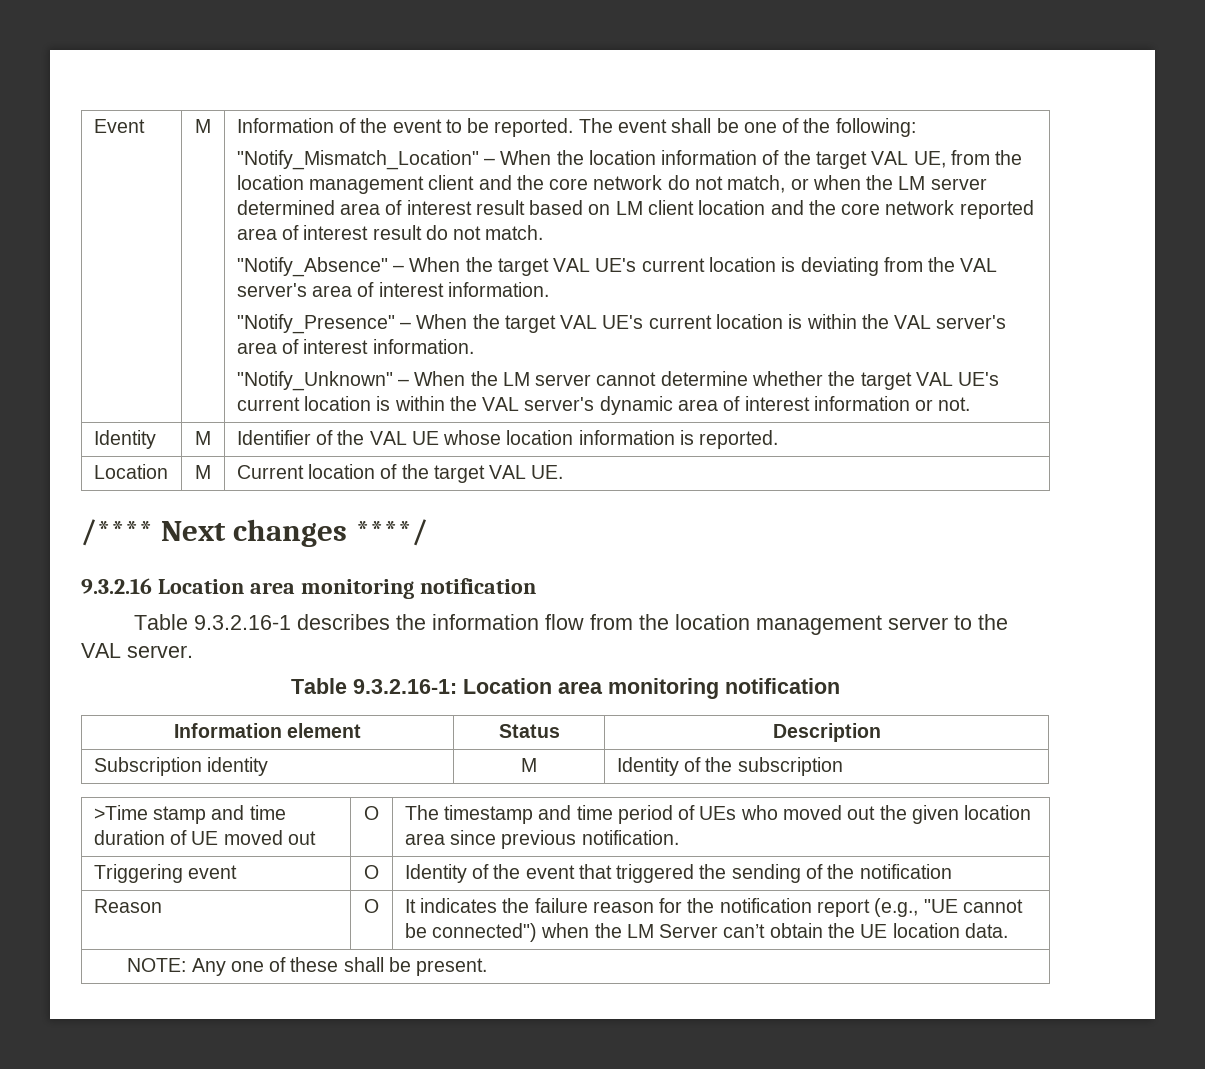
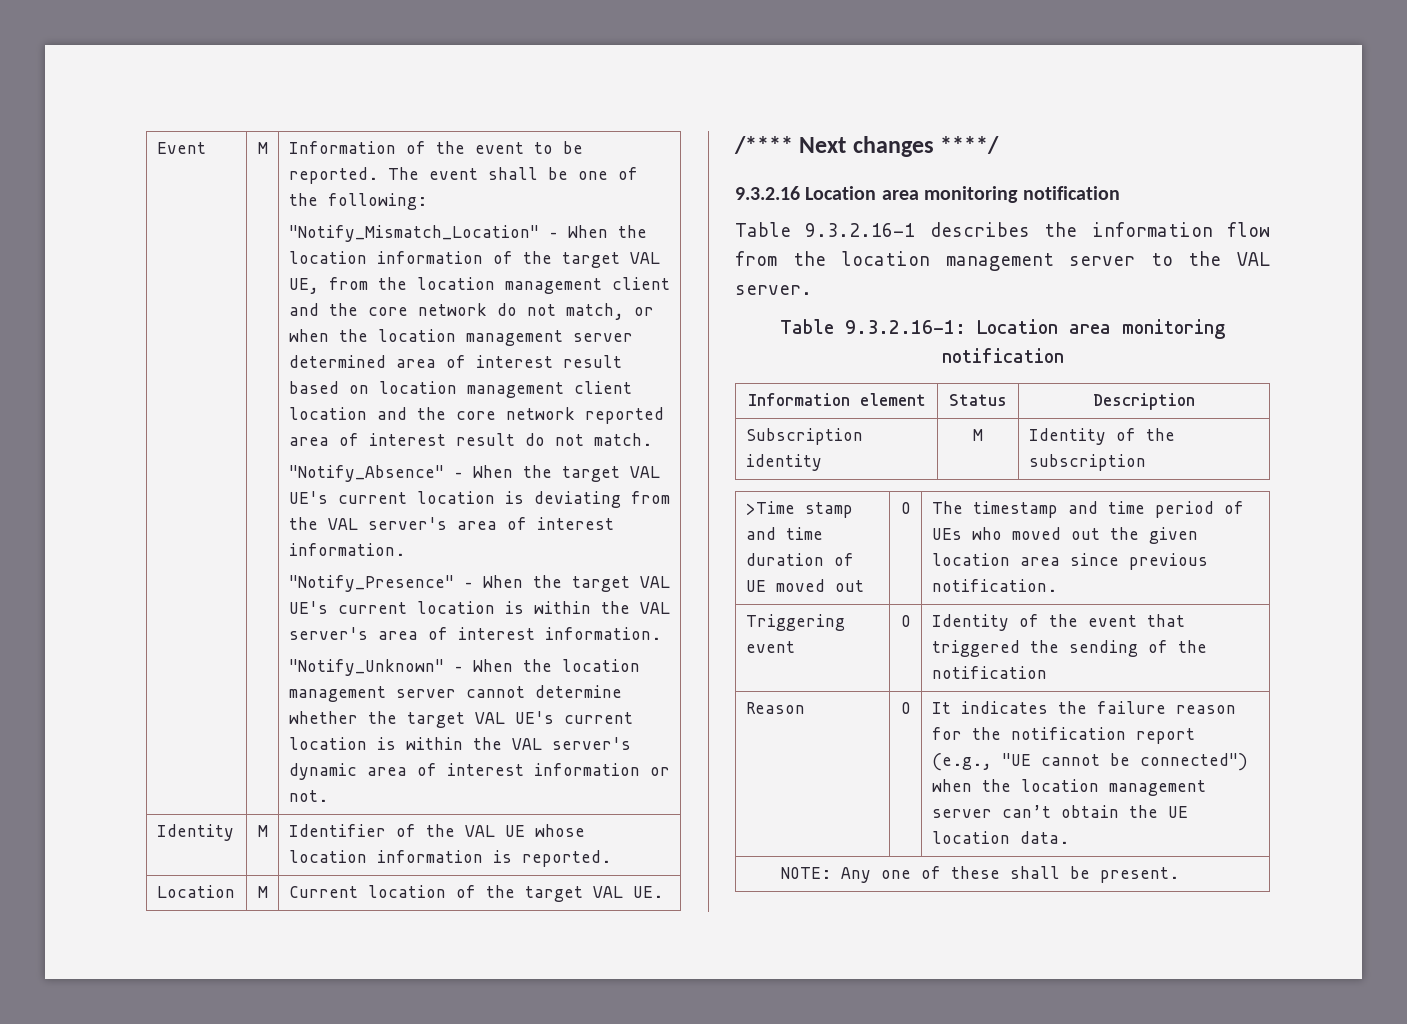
[898,176,926,190] LM -> [377,329,563,346] location management
[615,201,643,215] LM -> [378,381,564,398] location management
[502,372,530,386] LM -> [561,659,640,672] [288,686,386,702] location management
[626,924,719,938] LM Server -> [1020,779,1206,796] [931,809,992,818] location management server

